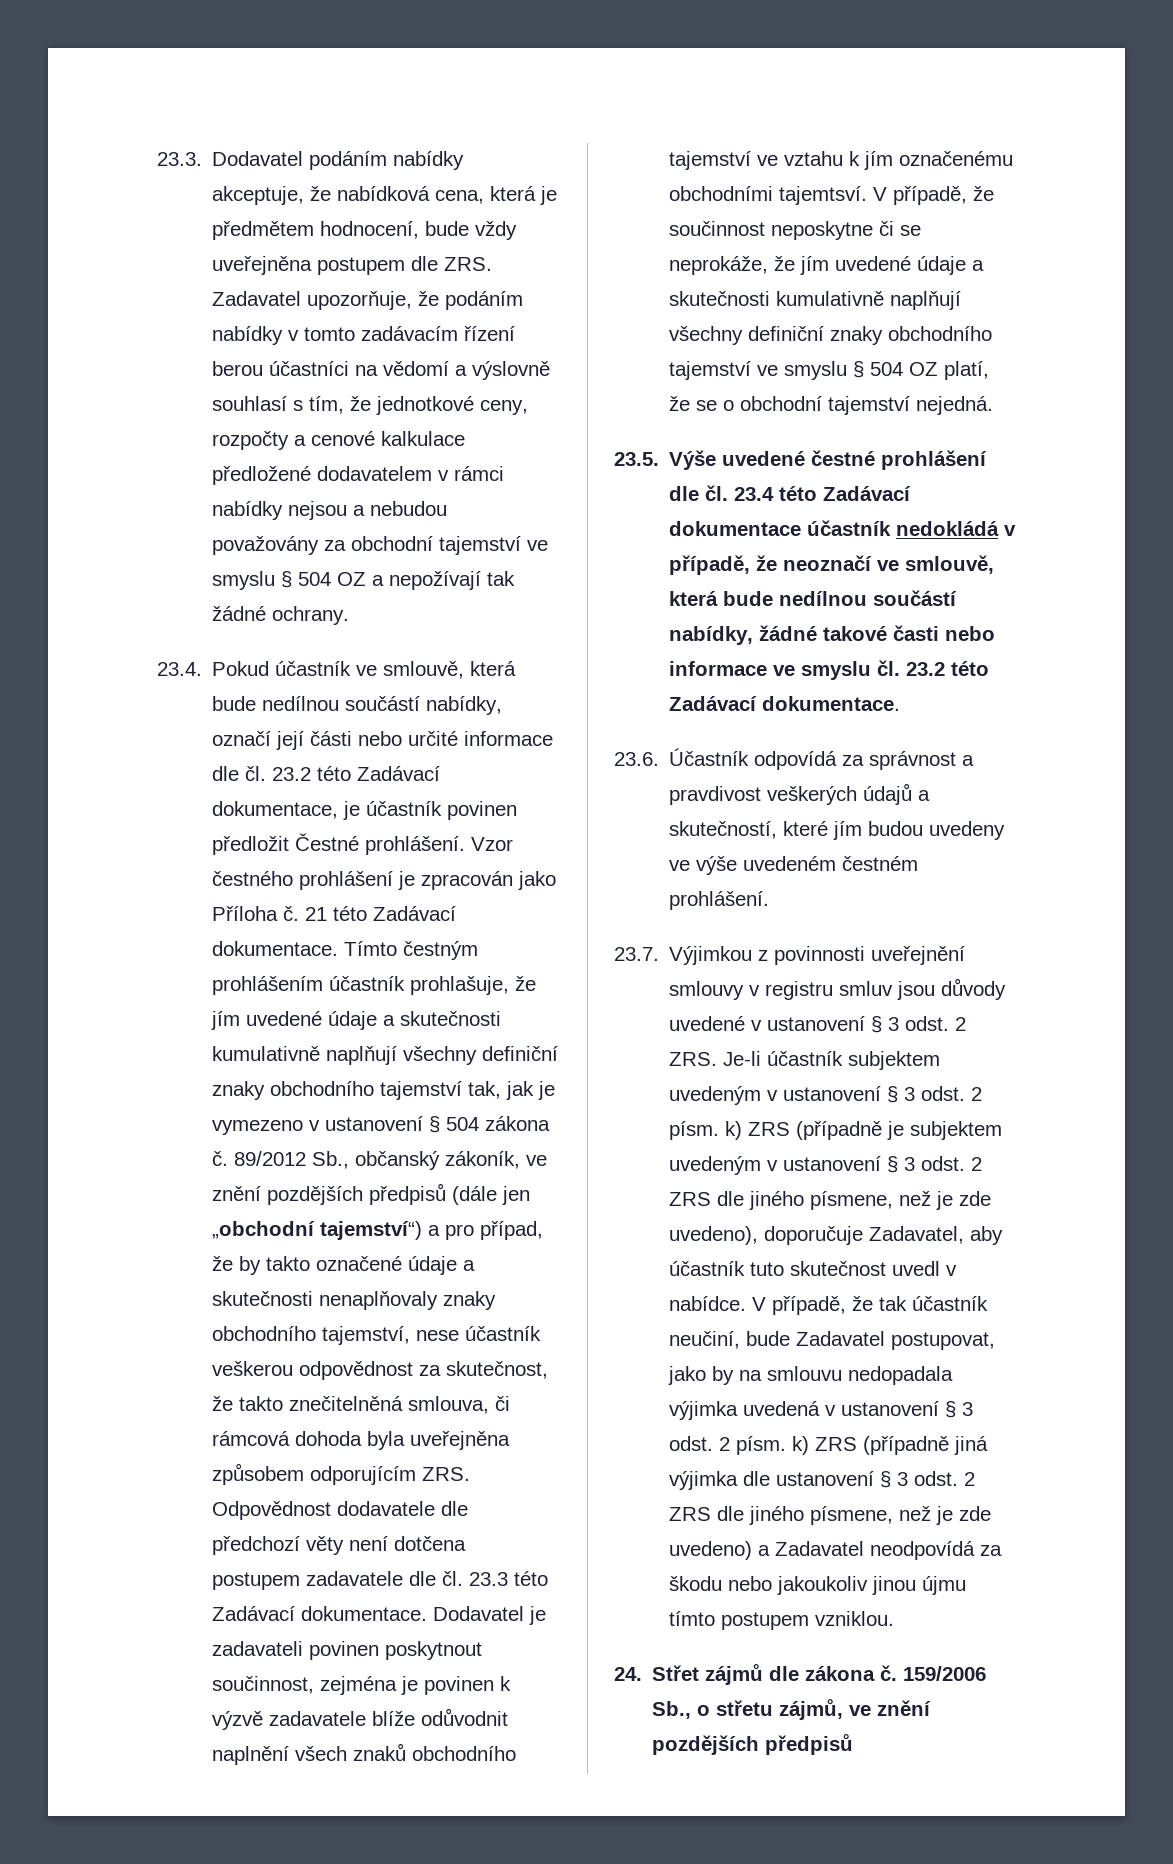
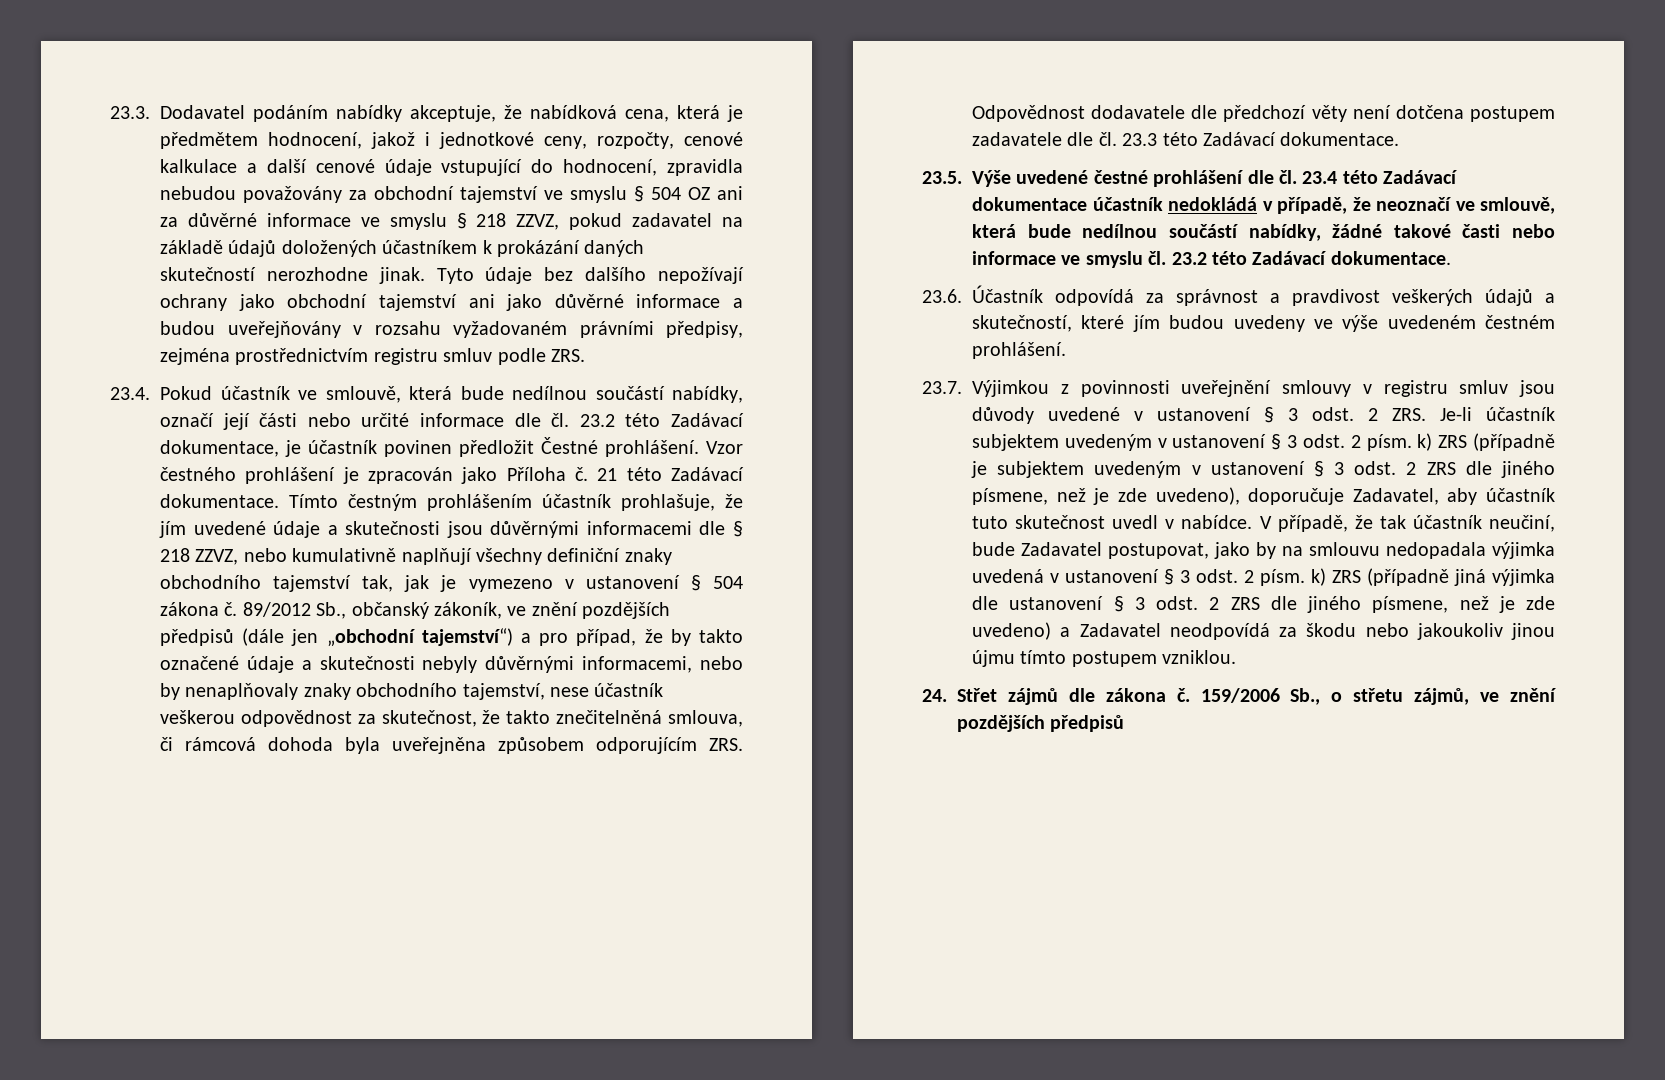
[425,221,518,240] [212,256,493,275] [212,291,524,310] [212,326,516,345] [212,361,551,380] [212,396,529,415] [212,431,466,450] [212,466,505,485] [212,501,366,520] bude vždy uveřejněna postupem dle ZRS. Zadavatel upozorňuje, že podáním nabídky v tomto zadávacím řízení berou účastníci na vědomí a výslovně souhlasí s tím, že jednotkové ceny, rozpočty a cenové kalkulace předložené dodavatelem v rámci nabídky nejsou a -> [371,132,743,149] [160,159,743,176] jakož i jednotkové ceny, rozpočty, cenové kalkulace a další cenové údaje vstupující do hodnocení, zpravidla
[372,571,516,590] [212,606,350,625] a nepožívají tak žádné ochrany. -> [717,186,743,200] [160,213,743,230] [160,240,645,257] [160,267,745,284] [160,294,743,311] [160,321,743,338] [160,348,585,365] ani za důvěrné informace ve smyslu § 218 ZZVZ, pokud zadavatel na základě údajů doložených účastníkem k prokázání daných skutečností nerozhodne jinak. Tyto údaje bez dalšího nepožívají ochrany jako obchodní tajemství ani jako důvěrné informace a budou uveřejňovány v rozsahu vyžadovaném právními předpisy, zejména prostřednictvím registru smluv podle ZRS.
(502, 1018) none -> [446,521,743,538] [160,548,287,565] jsou důvěrnými informacemi dle § 218 ZZVZ, nebo
(314, 1298) none -> [422,656,743,673] [160,683,180,700] nebyly důvěrnými informacemi, nebo by
[433,1606,547,1625] [212,1641,483,1660] [212,1676,512,1695] [212,1708,509,1730] [212,1743,517,1765] [669,151,1014,170] [669,186,995,205] [669,221,922,240] [669,256,985,275] [669,291,962,310] [669,326,993,345] [669,361,990,380] [669,396,994,415] Dodavatel je zadavateli povinen poskytnout součinnost, zejména je povinen k výzvě zadavatele blíže odůvodnit naplnění všech znaků obchodního tajemství ve vztahu k jím označenému obchodními tajemtsví. V případě, že součinnost neposkytne či se neprokáže, že jím uvedené údaje a skutečnosti kumulativně naplňují všechny definiční znaky obchodního tajemství ve smyslu § 504 OZ platí, že se o obchodní tajemství nejedná. -> (1400, 139) none

